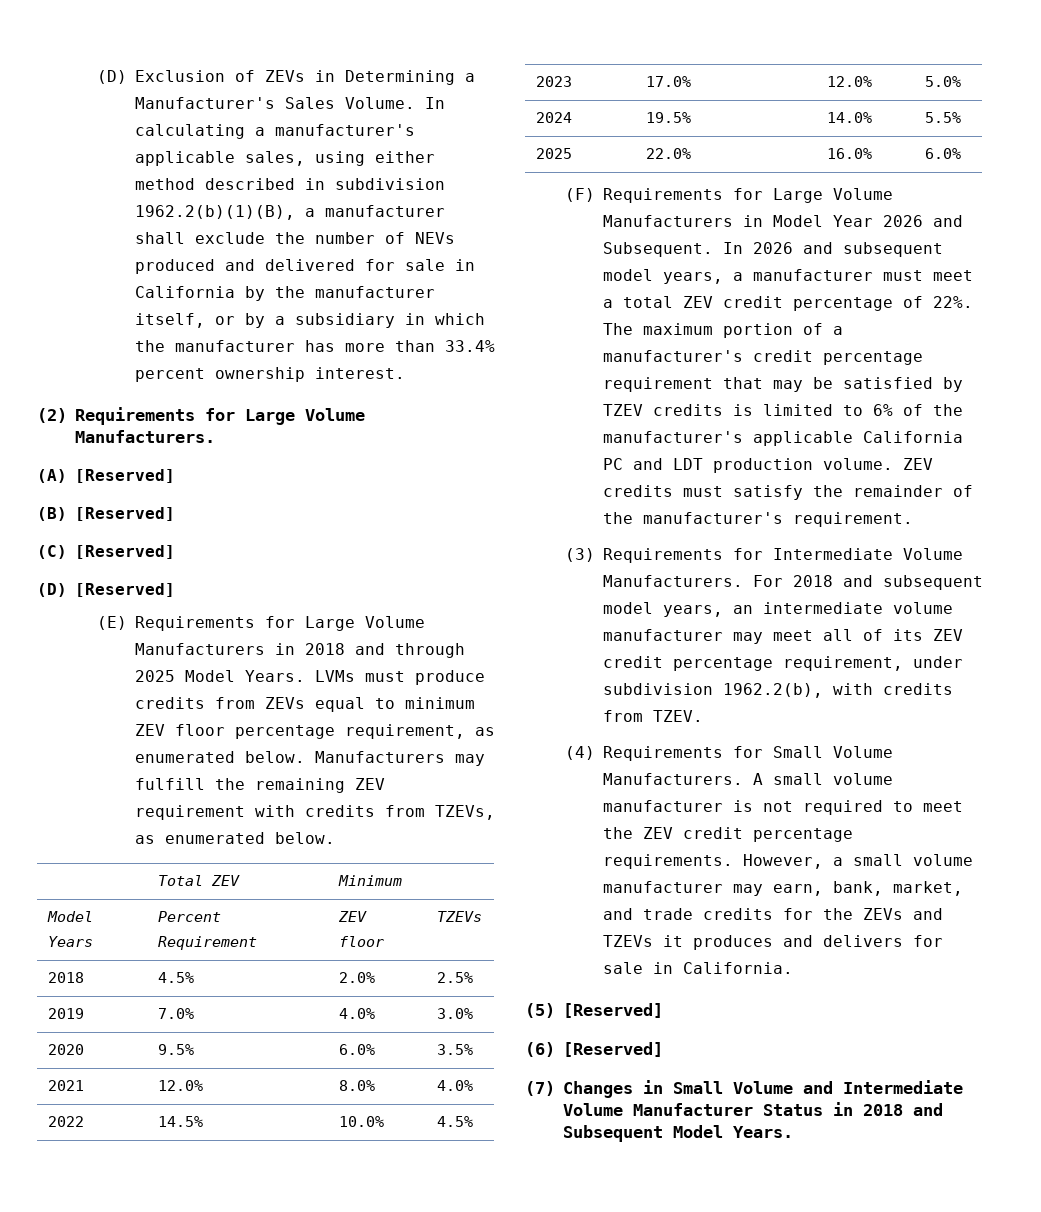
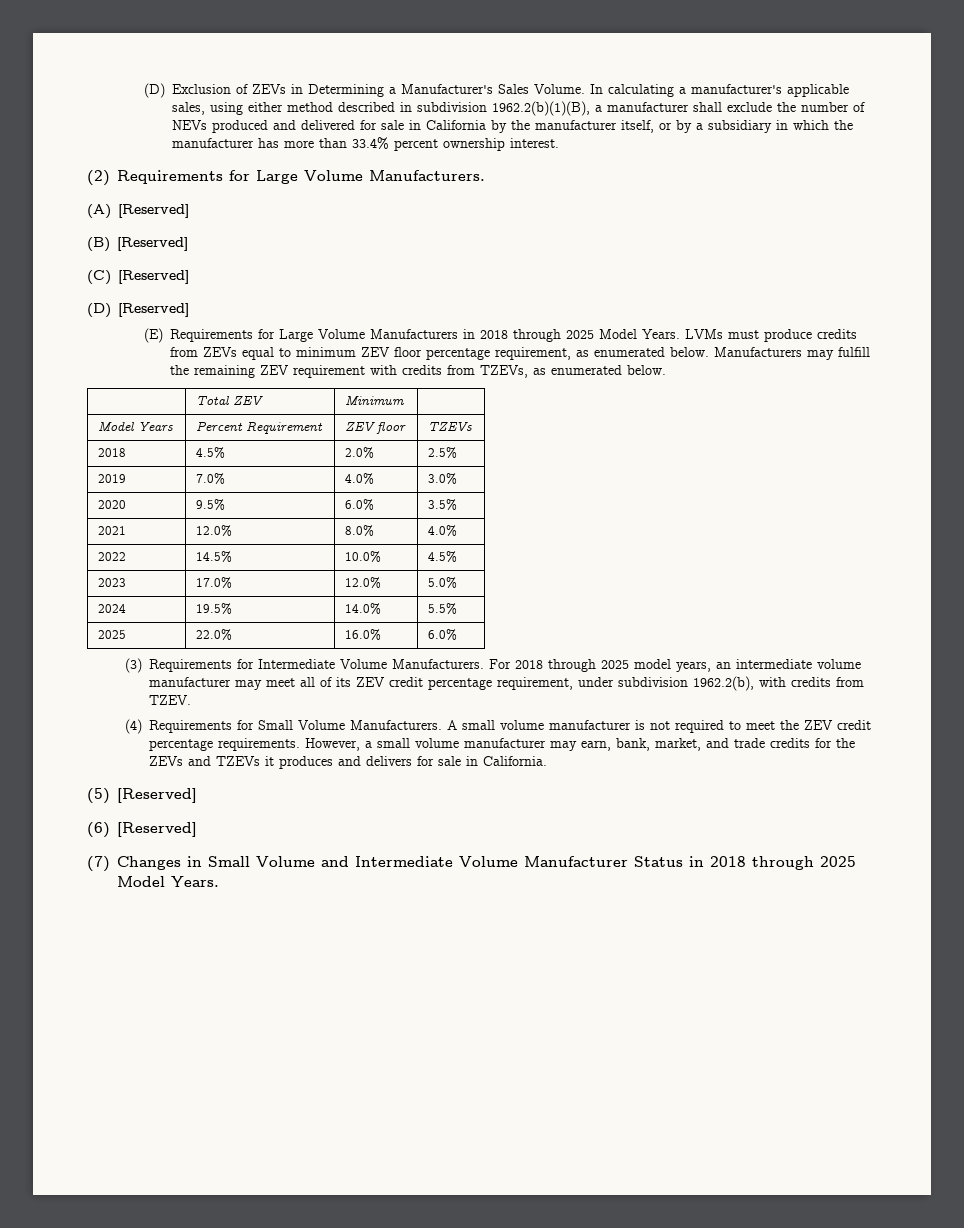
[354,643,385,655] and -> (509, 334) none
[564,188,893,203] [602,215,963,227] [602,242,943,257] [602,269,973,284] [602,296,973,311] [602,323,843,338] [602,350,923,365] [602,377,963,392] [602,404,963,416] [602,431,963,446] [602,458,933,473] [602,485,973,500] [602,512,913,527] [564,548,763,563] (F) Requirements for Large Volume Manufacturers in Model Year 2026 and Subsequent. In 2026 and subsequent model years, a manufacturer must meet a total ZEV credit percentage of 22%. The maximum portion of a manufacturer's credit percentage requirement that may be satisfied by TZEV credits is limited to 6% of the manufacturer's applicable California PC and LDT production volume. ZEV credits must satisfy the remainder of the manufacturer's requirement. // (3) Requirements for -> [125,658,255,673] (3) Requirements for
[842,575,983,590] and subsequent -> [548,659,630,672] through 2025
[913,1103,943,1116] [563,1125,663,1142] and Subsequent -> [752,856,856,870] through 2025

